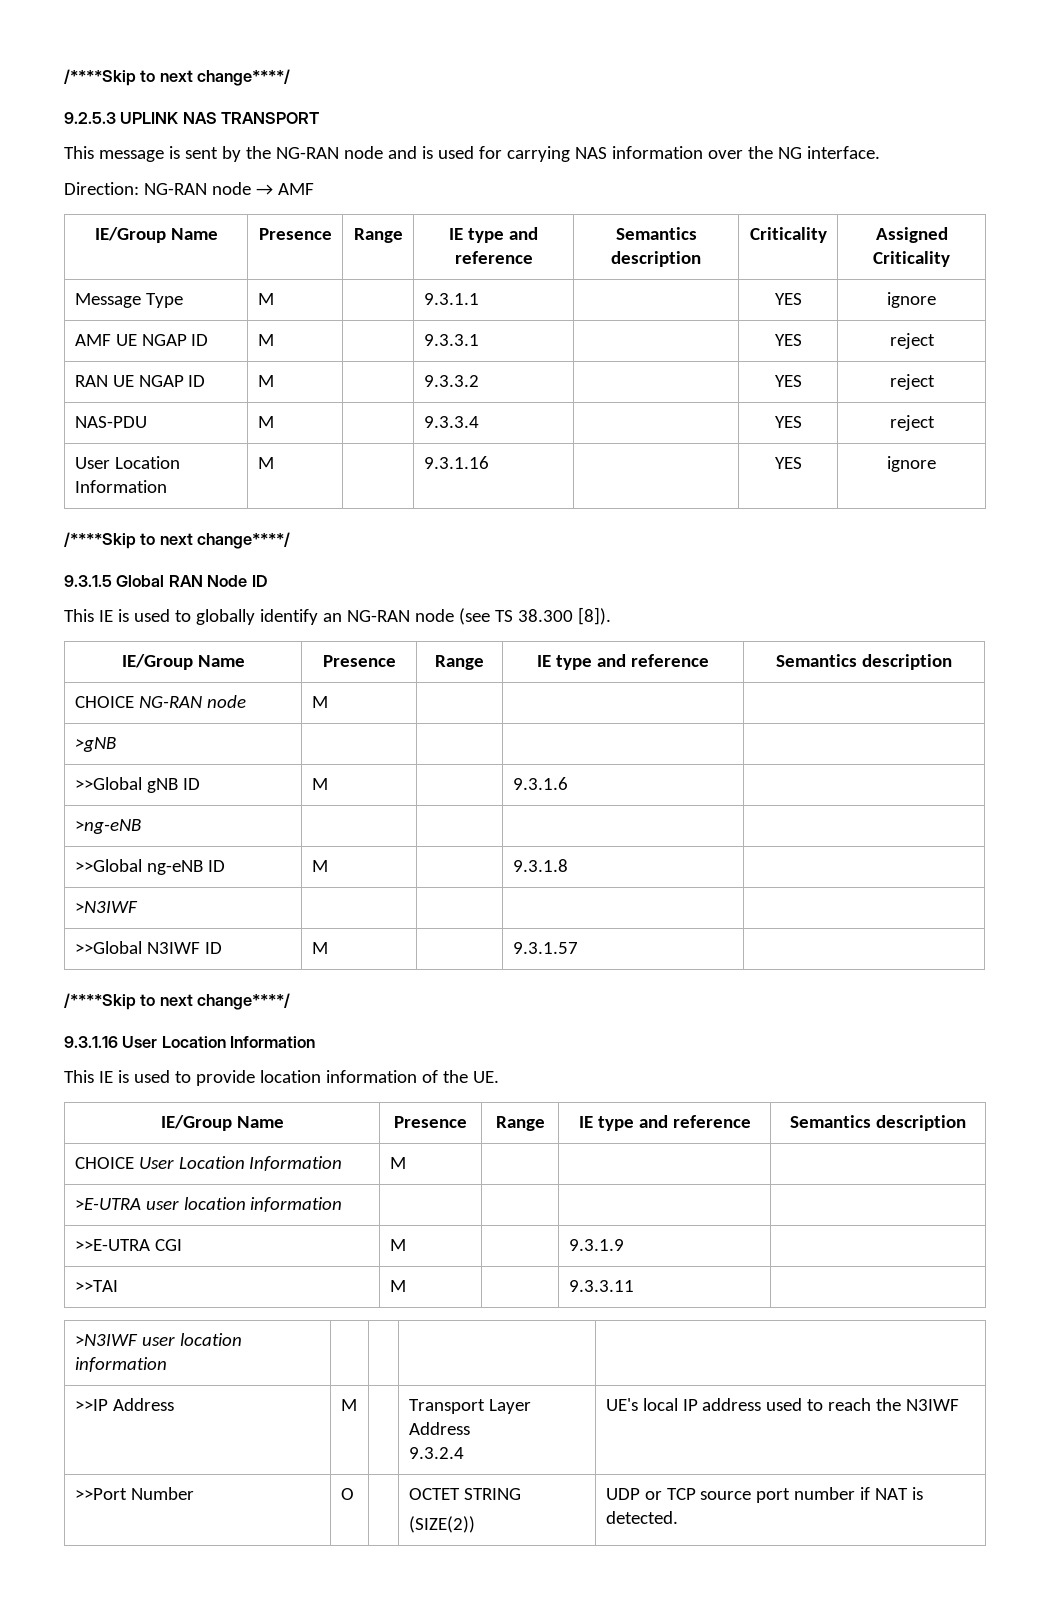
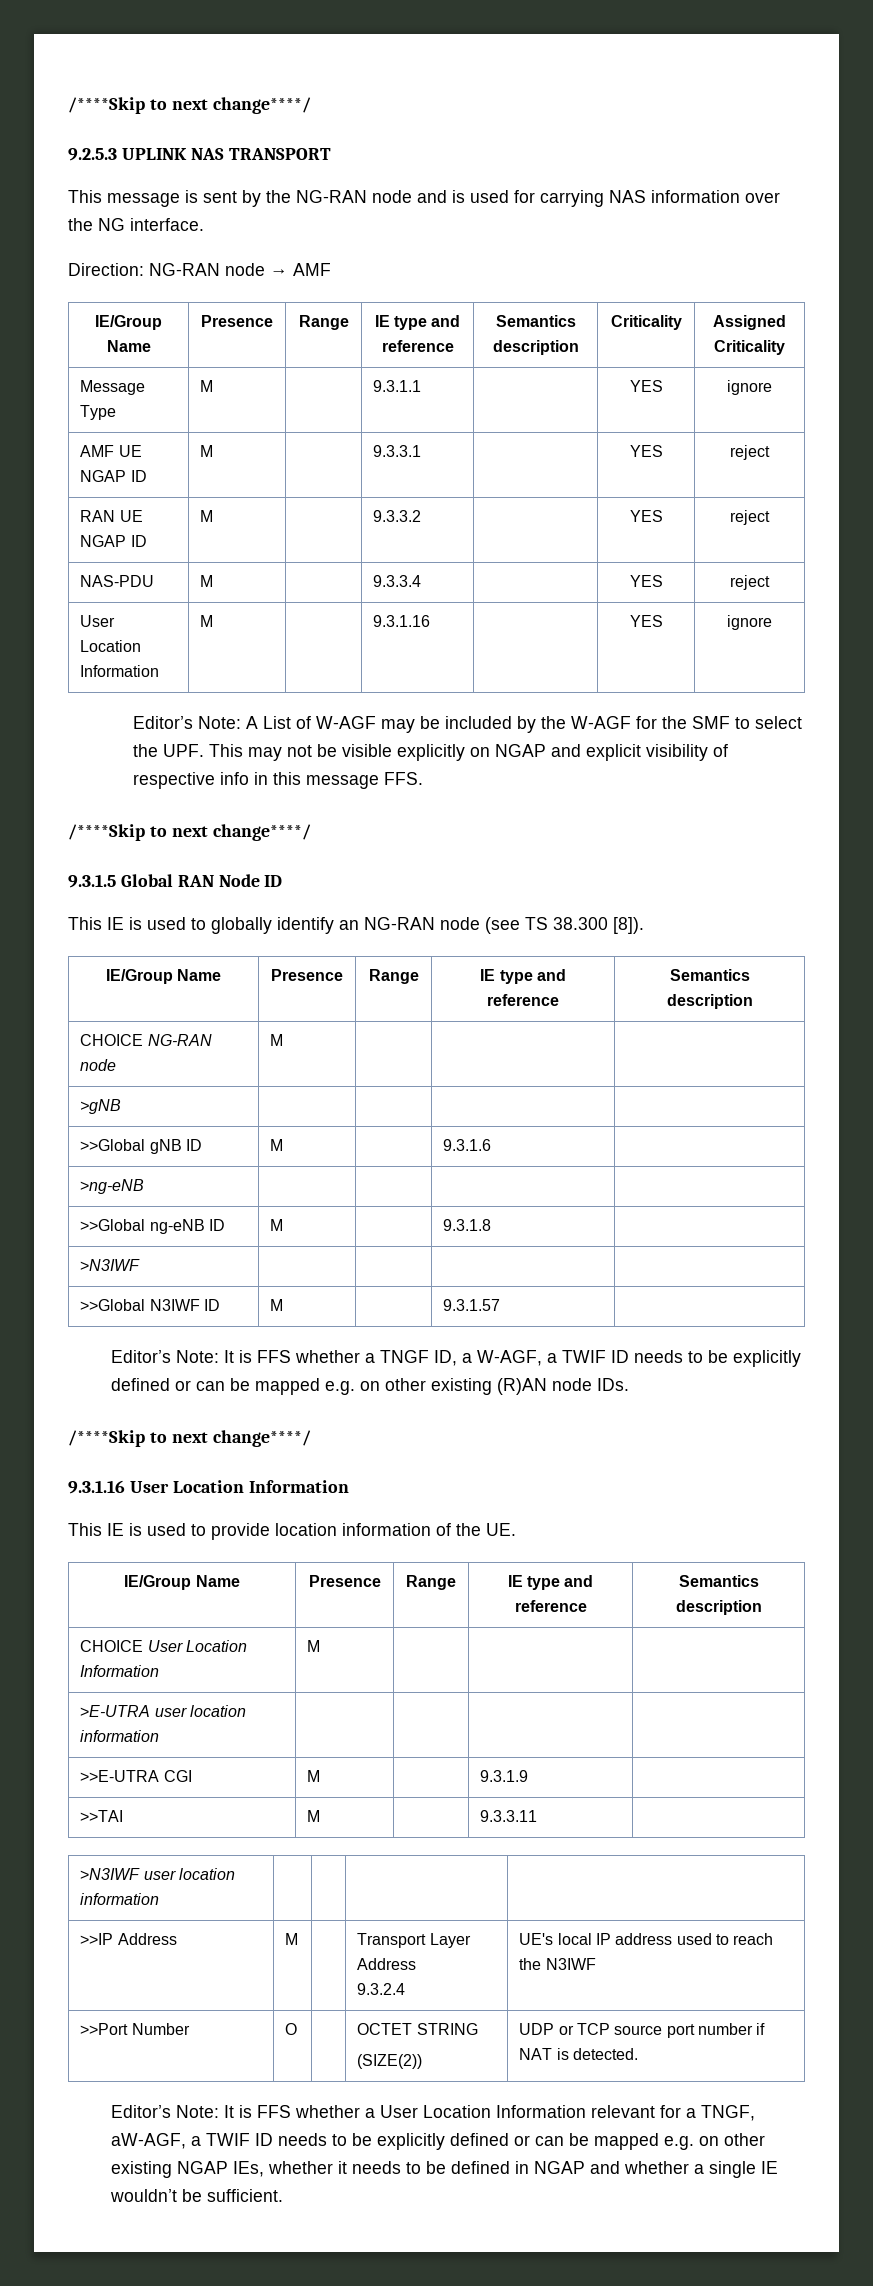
(936, 464) none -> [132,716,802,733] [132,744,728,761] [132,772,423,789] // Editor’s Note: A List of W-AGF may be included by the W-AGF for the SMF to select the UPF. This may not be visible explicitly on NGAP and explicit visibility of respective info in this message FFS.
(578, 948) none -> [110,1350,801,1367] [110,1378,629,1395] // Editor’s Note: It is FFS whether a TNGF ID, a W-AGF, a TWIF ID needs to be explicitly defined or can be mapped e.g. on other existing (R)AN node IDs.
(678, 1517) none -> [110,2105,755,2121] [110,2133,765,2150] [110,2161,778,2178] [109,2189,283,2202] // Editor’s Note: It is FFS whether a User Location Information relevant for a TNGF, aW-AGF, a TWIF ID needs to be explicitly defined or can be mapped e.g. on other existing NGAP IEs, whether it needs to be defined in NGAP and whether a single IE wouldn’t be sufficient.

